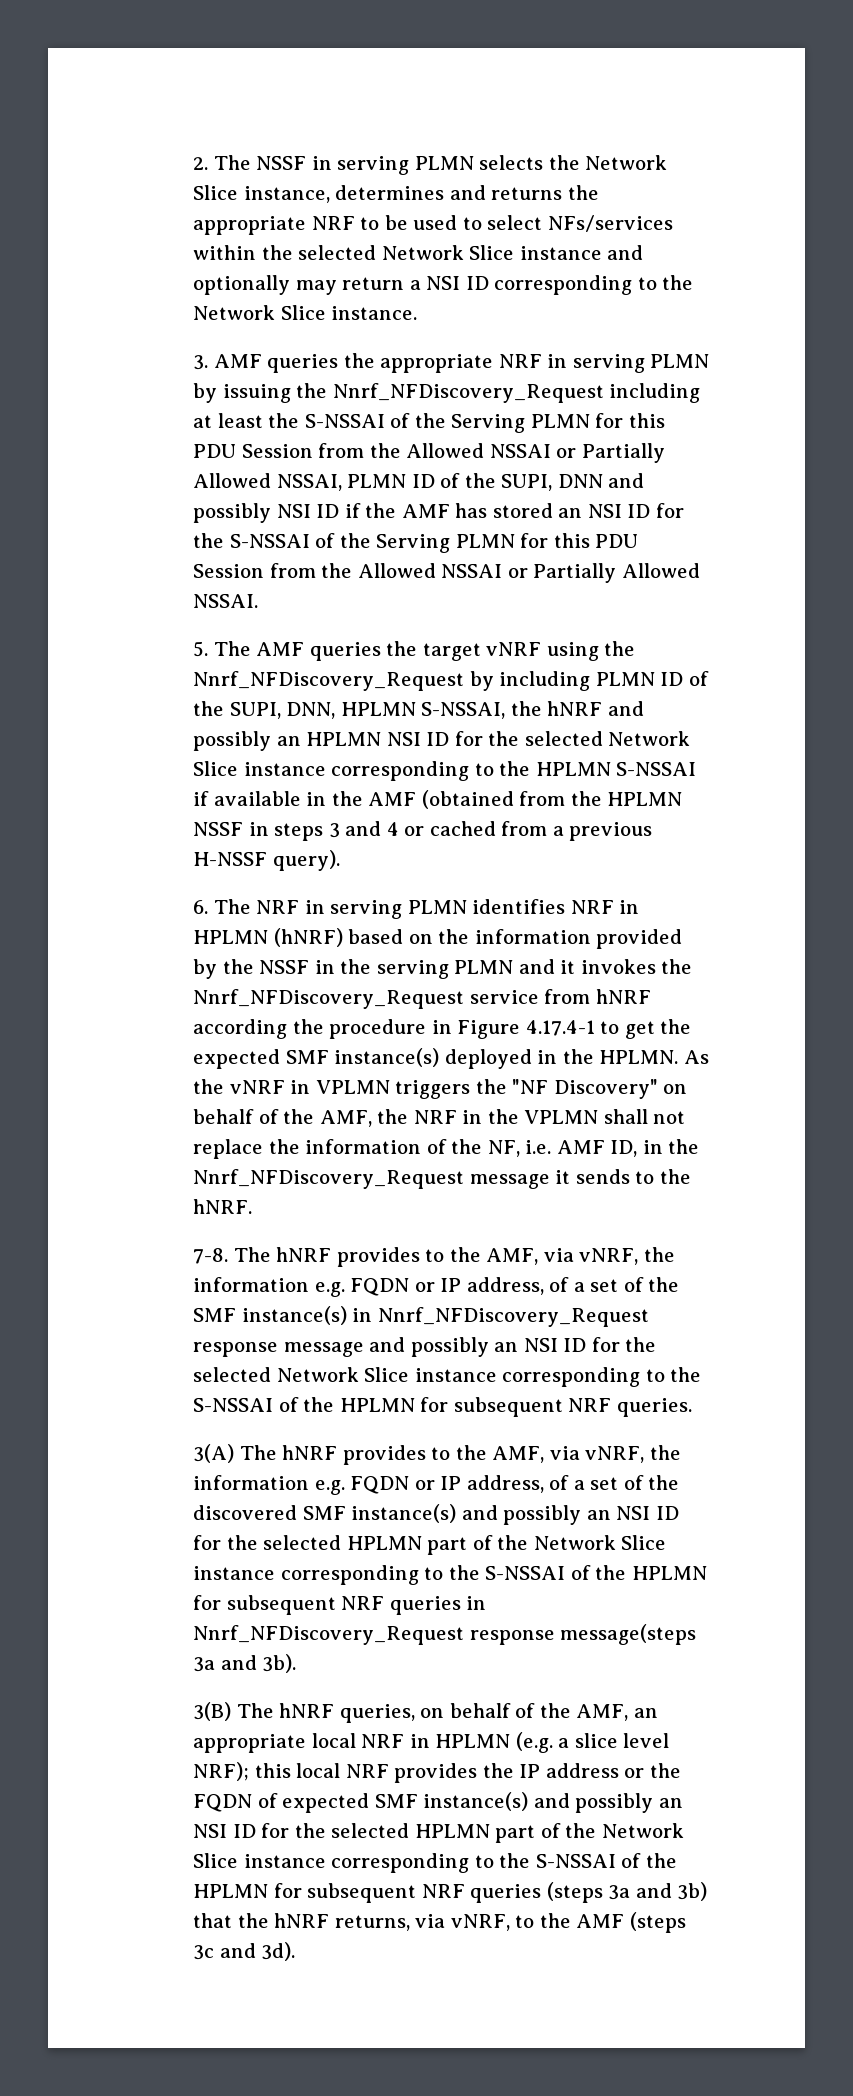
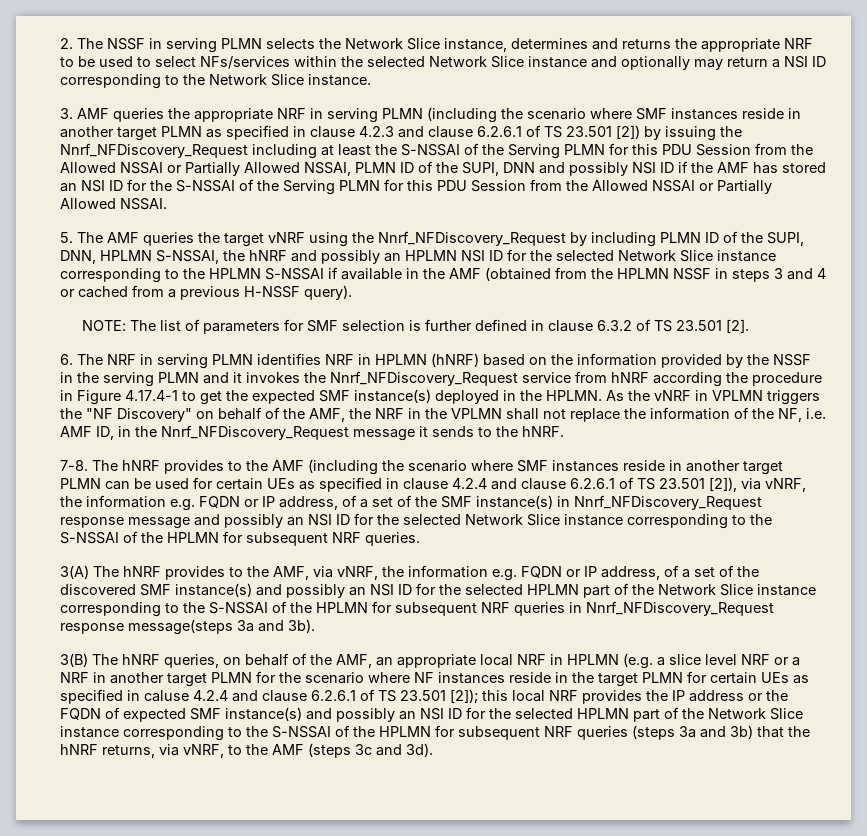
(710, 361) none -> [427,107,802,123] [60,125,641,141] (including the scenario where SMF instances reside in another target PLMN as specified in clause 4.2.3 and clause 6.2.6.1 of TS 23.501 [2])
(340, 860) none -> [81,319,749,334] // NOTE: The list of parameters for SMF selection is further defined in clause 6.3.2 of TS 23.501 [2].
[486,1248,539,1265] AMF, -> [272,459,784,475] [60,477,738,492] AMF (including the scenario where SMF instances reside in another target PLMN can be used for certain UEs as specified in clause 4.2.4 and clause 6.2.6.1 of TS 23.501 [2]),
[192,1762,249,1781] NRF); -> [741,654,801,666] [60,671,810,687] [60,689,479,704] NRF or a NRF in another target PLMN for the scenario where NF instances reside in the target PLMN for certain UEs as specified in caluse 4.2.4 and clause 6.2.6.1 of TS 23.501 [2]);

